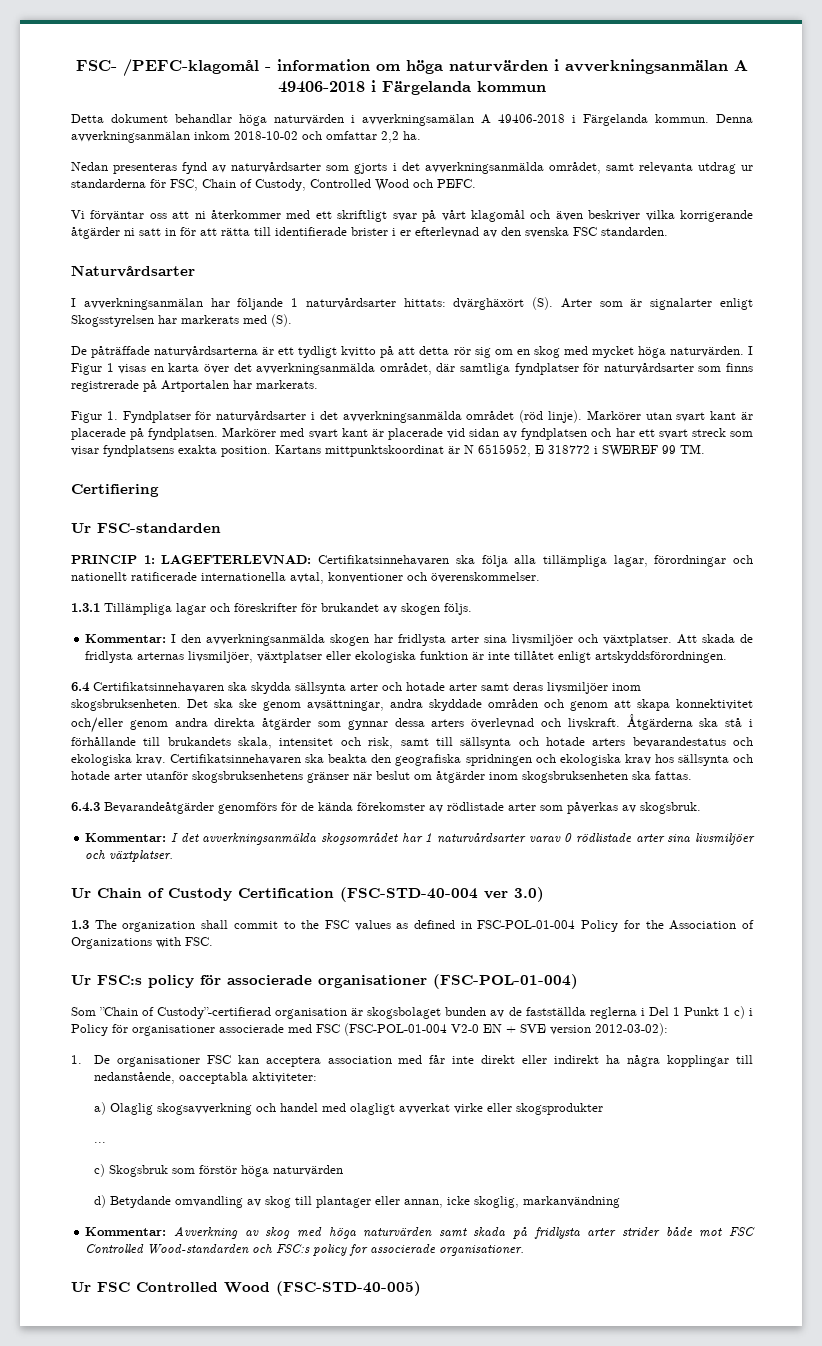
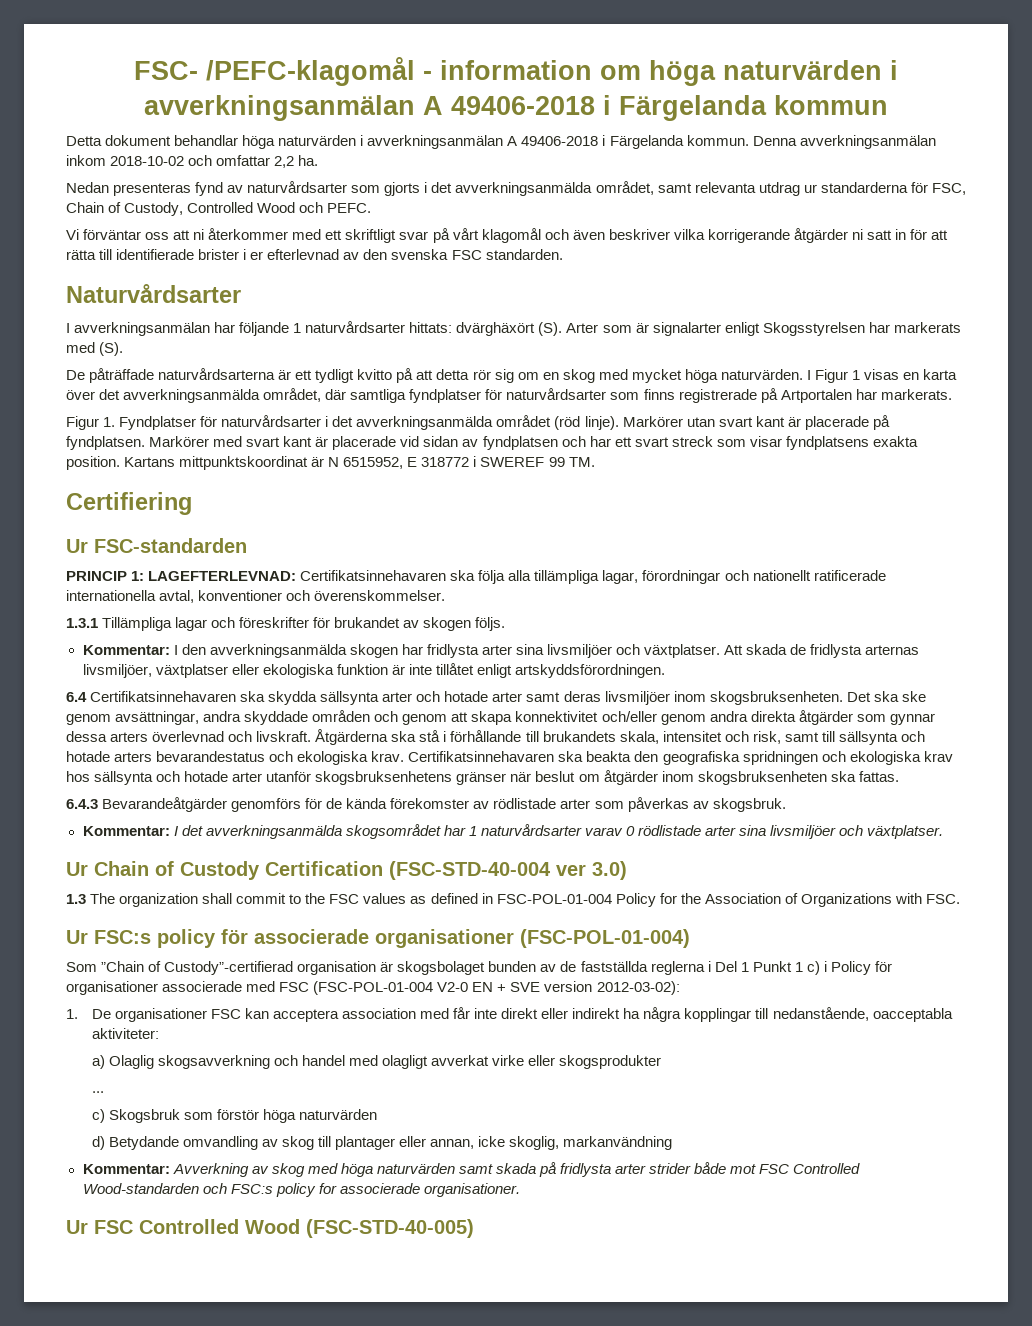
[362,114,474,126] avverkningsamälan -> [367,135,504,149] avverkningsanmälan

